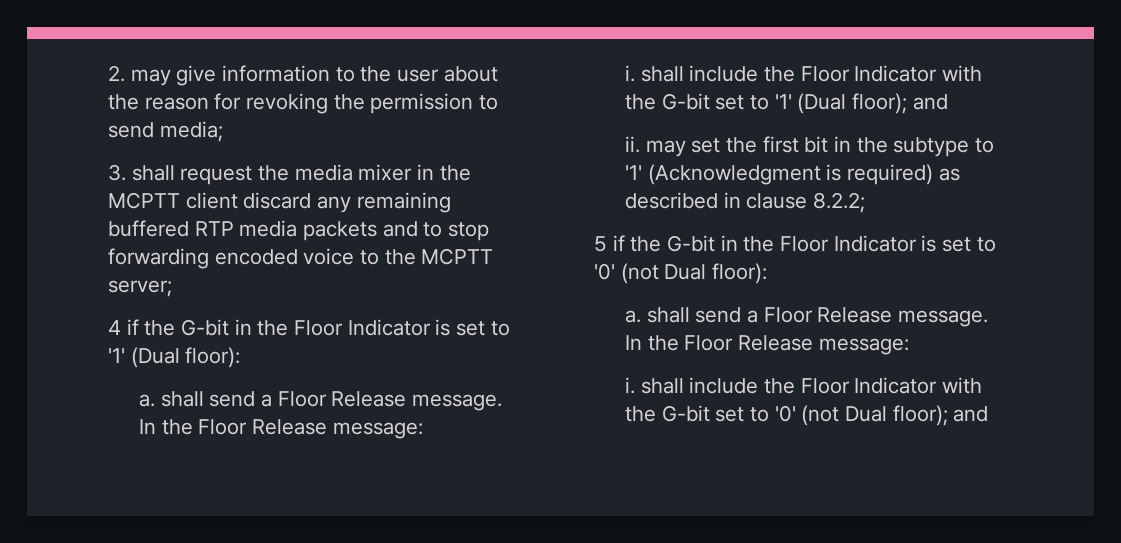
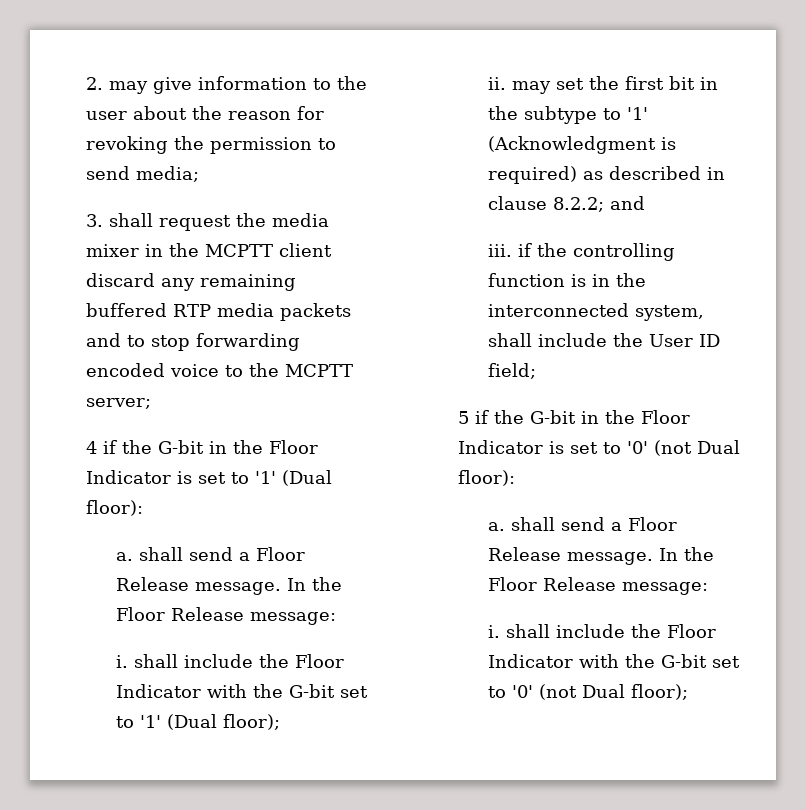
[912,94,948,110] and -> (281, 722) none
(866, 202) none -> [610,196,646,210] [488,243,676,261] [488,273,647,287] [488,303,705,321] [488,333,721,347] [488,363,537,379] and // iii. if the controlling function is in the interconnected system, shall include the User ID field;
[953,406,989,422] and -> (689, 692) none

